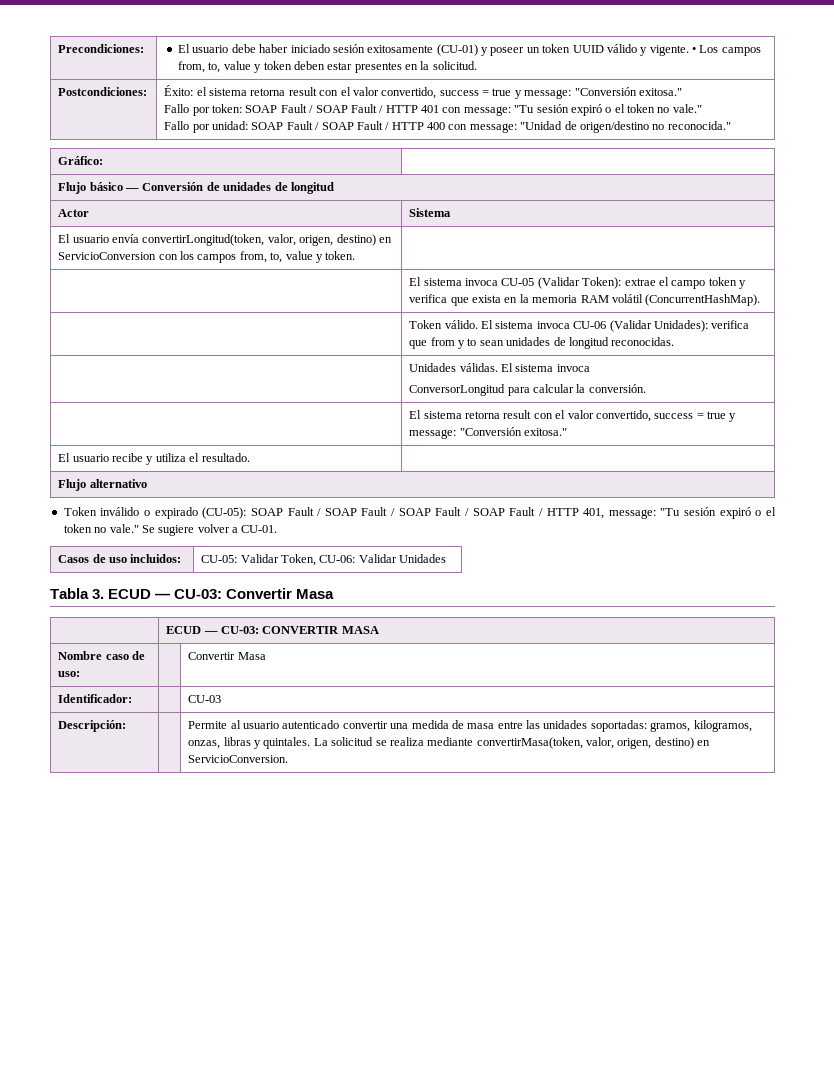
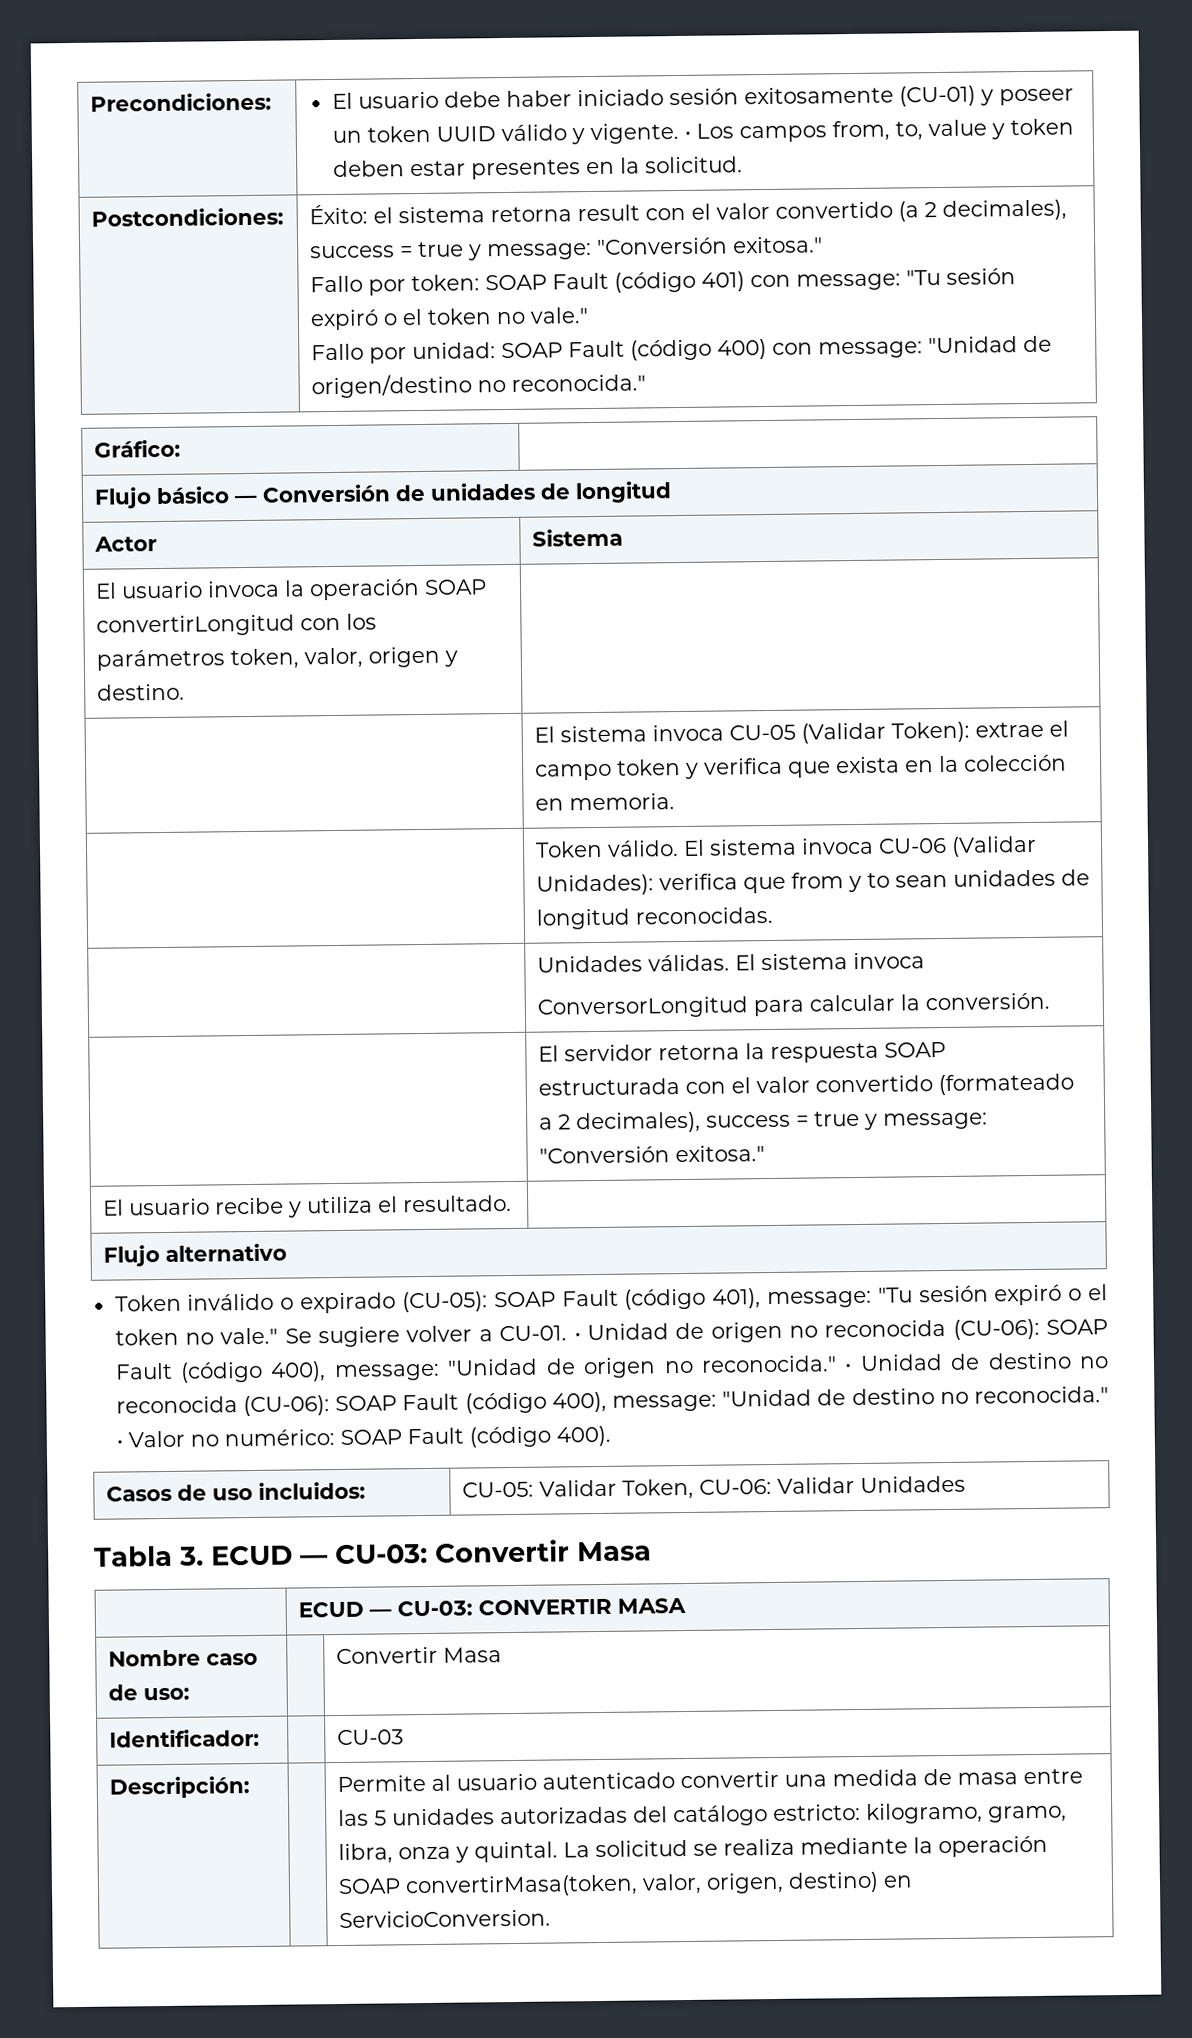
[381,87,437,99] convertido, -> [774,199,1067,222] convertido (a 2 decimales),
[309,104,440,113] / SOAP Fault / HTTP 401 -> [613,271,745,293] (código 401)
[315,121,446,130] / SOAP Fault / HTTP 400 -> [629,338,767,361] (código 400)
[112,234,392,246] [58,251,356,263] envía convertirLongitud(token, valor, origen, destino) en ServicioConversion con los campos from, to, value y token. -> [206,579,487,601] [95,613,377,637] [95,646,458,671] [96,683,185,701] invoca la operación SOAP convertirLongitud con los parámetros token, valor, origen y destino.
[532,294,761,306] memoria RAM volátil (ConcurrentHashMap). -> [962,754,1067,772] [534,793,675,811] colección en memoria.
[423,410,651,422] sistema retorna result con el valor convertido, -> [563,1041,946,1064] [537,1073,1074,1096] [538,1111,701,1134] servidor retorna la respuesta SOAP estructurada con el valor convertido (formateado a 2 decimales),
[317,507,605,519] / SOAP Fault / SOAP Fault / SOAP Fault / HTTP 401, -> [624,1288,762,1310] (código 401),
(278, 529) none -> [573,1318,1109,1343] [114,1352,1110,1383] [115,1386,1110,1417] [115,1425,611,1448] • Unidad de origen no reconocida (CU-06): SOAP Fault (código 400), message: "Unidad de origen no reconocida." • Unidad de destino no reconocida (CU-06): SOAP Fault (código 400), message: "Unidad de destino no reconocida." • Valor no numérico: SOAP Fault (código 400).
[543,720,752,732] [188,737,311,749] unidades soportadas: gramos, kilogramos, onzas, libras y quintales. -> [373,1802,1067,1827] [337,1841,558,1865] 5 unidades autorizadas del catálogo estricto: kilogramo, gramo, libra, onza y quintal.
(474, 741) none -> [912,1835,1048,1858] [337,1878,401,1895] la operación SOAP

